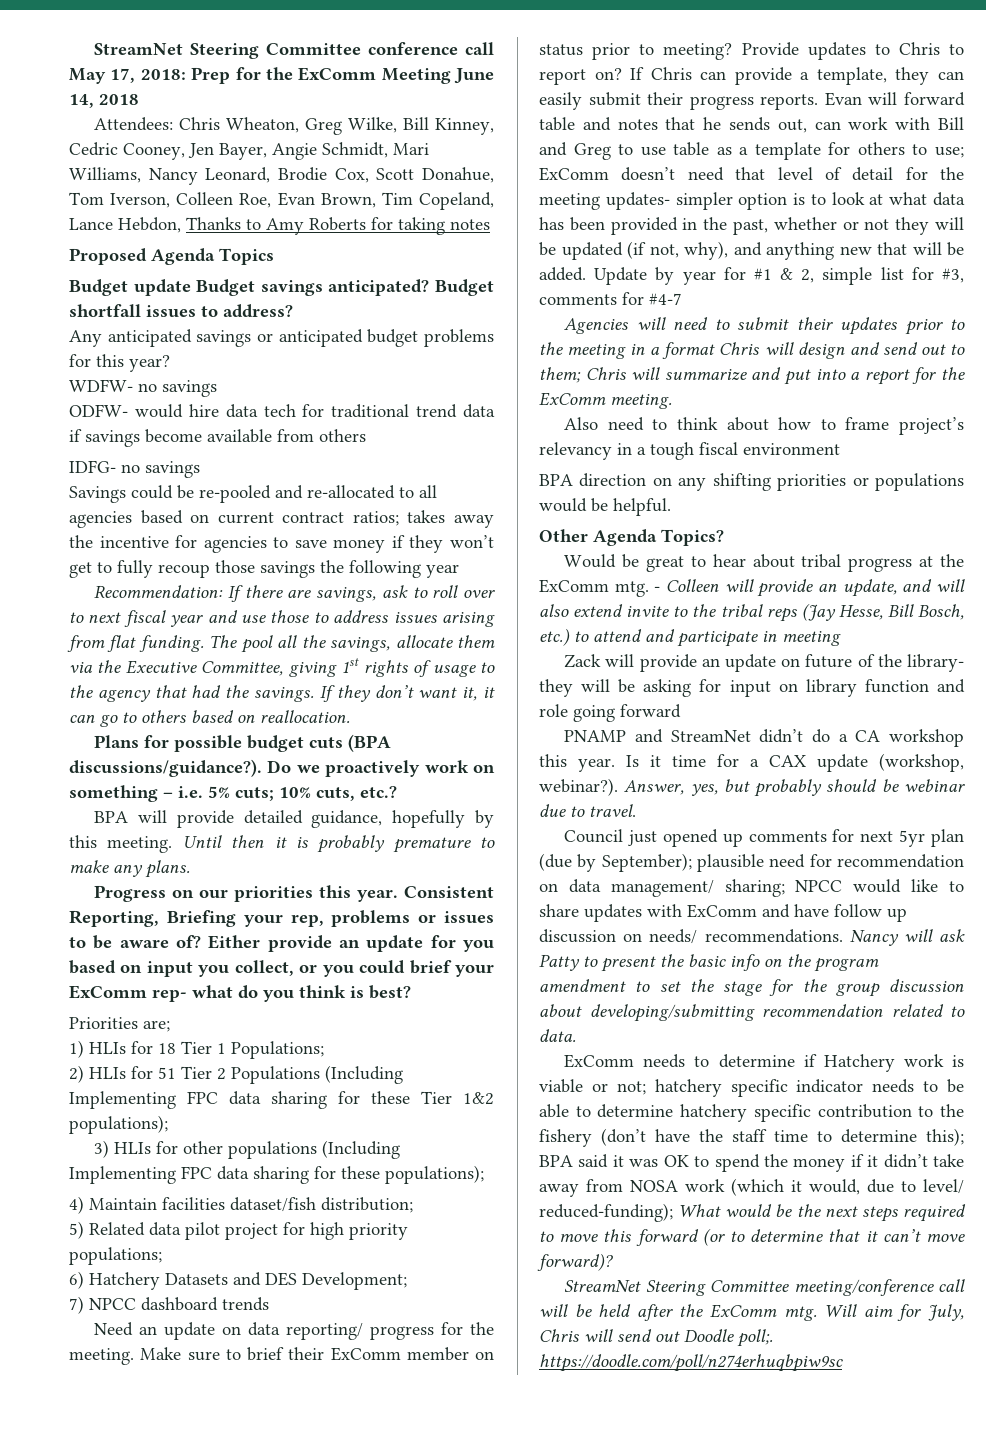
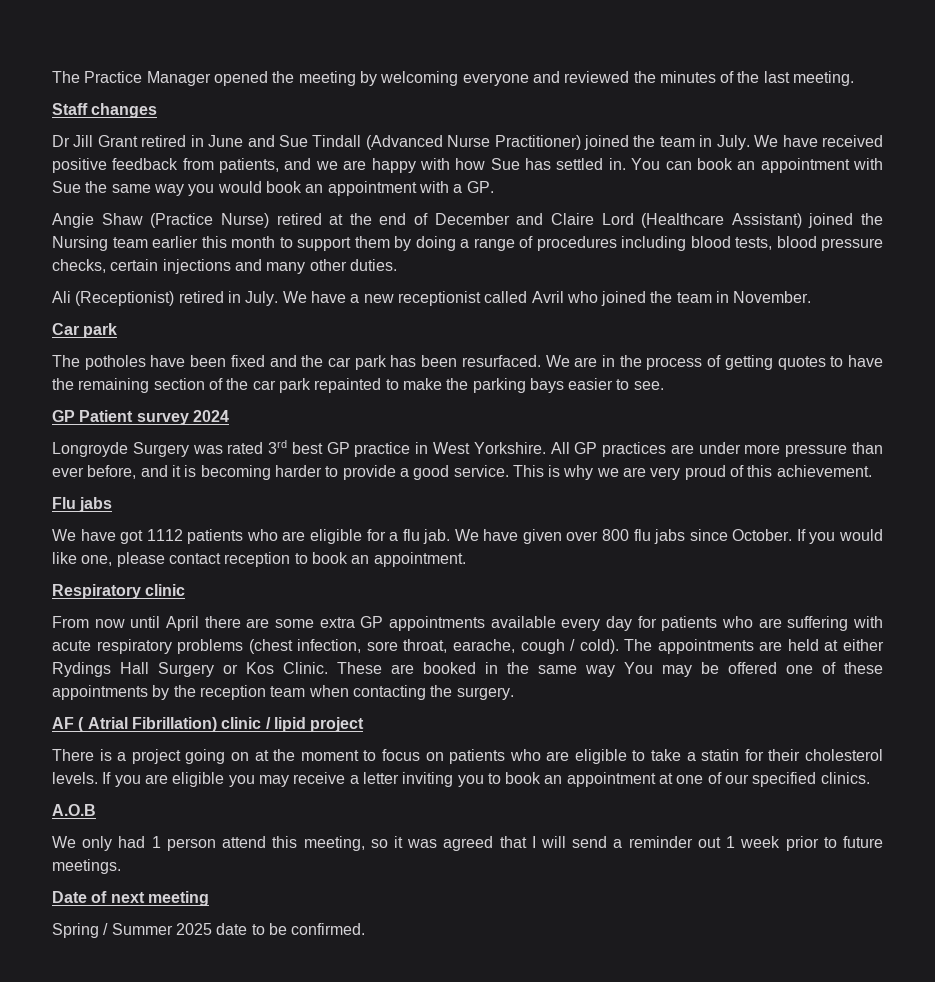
[94,42,494,59] [69,67,494,84] [69,94,139,108] [94,117,494,135] [69,142,429,160] [69,167,495,185] [69,192,494,210] [69,217,490,235] [69,248,274,265] [69,279,494,296] [69,304,293,318] [69,329,494,347] [69,354,170,372] [69,379,217,397] [69,404,495,418] [69,429,366,447] [69,460,200,478] [69,485,437,503] [69,510,494,528] [69,535,494,553] [69,560,459,578] [94,585,495,602] [69,610,495,627] [67,635,496,653] [69,658,496,677] [69,685,495,702] [69,710,350,727] [94,734,392,752] [69,759,495,777] [69,785,397,802] [94,810,494,828] [69,835,495,853] [69,860,190,878] [94,885,494,902] [69,910,494,927] [69,935,494,952] [69,960,495,977] [69,985,411,1002] [69,1017,170,1032] [69,1040,324,1059] [69,1065,403,1084] [69,1091,494,1109] [69,1115,168,1134] [94,1140,401,1159] [69,1165,484,1184] [69,1196,413,1214] [69,1221,408,1240] [69,1247,162,1265] [69,1271,407,1290] [69,1296,269,1314] [94,1322,494,1340] [69,1347,494,1365] [539,42,964,60] [539,67,964,85] [539,92,965,110] [539,117,964,133] [539,142,964,160] [539,167,964,181] [539,192,965,210] [539,217,965,235] [539,241,964,260] [539,267,964,285] [539,292,682,305] [564,317,965,335] [539,342,965,359] [539,367,966,385] [539,392,672,409] [564,417,964,435] [539,442,840,460] [539,473,964,491] [539,498,671,516] [539,529,724,546] [564,554,964,572] [539,579,965,597] [539,603,964,622] [539,628,841,647] [564,654,964,672] [539,679,965,697] [539,704,681,722] [564,729,964,747] [539,753,964,772] [539,778,965,797] [539,804,636,817] [564,829,964,847] [539,853,964,872] [539,879,964,897] [539,904,907,922] [539,929,965,946] [539,954,879,972] [539,979,964,997] [539,1004,965,1022] [539,1029,576,1042] [564,1054,964,1072] [539,1079,964,1097] [539,1104,964,1122] [539,1128,964,1147] [539,1154,964,1172] [539,1178,964,1197] [539,1203,966,1222] [539,1228,965,1246] [537,1253,613,1271] [564,1279,965,1296] [539,1304,965,1321] [539,1329,773,1347] [539,1354,843,1372] StreamNet Steering Committee conference call May 17, 2018: Prep for the ExComm Meeting June 14, 2018 // Attendees: Chris Wheaton, Greg Wilke, Bill Kinney, Cedric Cooney, Jen Bayer, Angie Schmidt, Mari Williams, Nancy Leonard, Brodie Cox, Scott Donahue, Tom Iverson, Colleen Roe, Evan Brown, Tim Copeland, Lance Hebdon, Thanks to Amy Roberts for taking notes // Proposed Agenda Topics // Budget update Budget savings anticipated? Budget shortfall issues to address? // Any anticipated savings or anticipated budget problems for this year? // WDFW- no savings // ODFW- would hire data tech for traditional trend data if savings become available from others // IDFG- no savings // Savings could be re-pooled and re-allocated to all agencies based on current contract ratios; takes away the incentive for agencies to save money if they won’t get to fully recoup those savings the following year // Recommendation: If there are savings, ask to roll over to next fiscal year and use those to address issues arising from flat funding. The pool all the savings, allocate them via the Executive Committee, giving 1st rights of usage to the agency that had the savings. If they don’t want it, it can go to others based on reallocation. // Plans for possible budget cuts (BPA discussions/guidance?). Do we proactively work on something – i.e. 5% cuts; 10% cuts, etc.? // BPA will provide detailed guidance, hopefully by this meeting. Until then it is probably premature to make any plans. // Progress on our priorities this year. Consistent Reporting, Briefing your rep, problems or issues to be aware of? Either provide an update for you based on input you collect, or you could brief your ExComm rep- what do you think is best? // Priorities are; // 1) HLIs for 18 Tier 1 Populations; // 2) HLIs for 51 Tier 2 Populations (Including Implementing FPC data sharing for these Tier 1&2 populations); // 3) HLIs for other populations (Including Implementing FPC data sharing for these populations); // 4) Maintain facilities dataset/fish distribution; // 5) Related data pilot project for high priority populations; // 6) Hatchery Datasets and DES Development; // 7) NPCC dashboard trends // Need an update on data reporting/ progress for the meeting. Make sure to brief their ExComm member on status prior to meeting? Provide updates to Chris to report on? If Chris can provide a template, they can easily submit their progress reports. Evan will forward table and notes that he sends out, can work with Bill and Greg to use table as a template for others to use; ExComm doesn’t need that level of detail for the meeting updates- simpler option is to look at what data has been provided in the past, whether or not they will be updated (if not, why), and anything new that will be added. Update by year for #1 & 2, simple list for #3, comments for #4-7 // Agencies will need to submit their updates prior to the meeting in a format Chris will design and send out to them; Chris will summarize and put into a report for the ExComm meeting. // Also need to think about how to frame project’s relevancy in a tough fiscal environment // BPA direction on any shifting priorities or populations would be helpful. // Other Agenda Topics? // Would be great to hear about tribal progress at the ExComm mtg. - Colleen will provide an update, and will also extend invite to the tribal reps (Jay Hesse, Bill Bosch, etc.) to attend and participate in meeting // Zack will provide an update on future of the library- they will be asking for input on library function and role going forward // PNAMP and StreamNet didn’t do a CA workshop this year. Is it time for a CAX update (workshop, webinar?). Answer, yes, but probably should be webinar due to travel. // Council just opened up comments for next 5yr plan (due by September); plausible need for recommendation on data management/ sharing; NPCC would like to share updates with ExComm and have follow up discussion on needs/ recommendations. Nancy will ask Patty to present the basic info on the program amendment to set the stage for the group discussion about developing/submitting recommendation related to data. // ExComm needs to determine if Hatchery work is viable or not; hatchery specific indicator needs to be able to determine hatchery specific contribution to the fishery (don’t have the staff time to determine this); BPA said it was OK to spend the money if it didn’t take away from NOSA work (which it would, due to level/ reduced-funding); What would be the next steps required to move this forward (or to determine that it can’t move forward)? // StreamNet Steering Committee meeting/conference call will be held after the ExComm mtg. Will aim for July, Chris will send out Doodle poll;. https://doodle.com/poll/n274erhuqbpiw9sc -> [52,71,855,86] [52,103,158,118] [52,135,884,150] [52,158,883,173] [52,181,494,196] [52,213,883,228] [52,236,883,251] [52,259,397,274] [52,291,812,306] [52,323,118,338] [52,355,883,370] [52,378,664,393] [52,410,229,425] [52,440,884,457] [52,465,872,480] [52,497,113,512] [52,529,884,544] [52,552,466,567] [52,584,186,599] [52,616,883,631] [52,639,884,654] [52,662,883,677] [52,685,514,700] [52,717,365,732] [52,749,884,764] [52,772,870,787] [52,804,96,816] [52,836,884,851] [52,859,121,874] [52,891,209,906] [52,923,366,938] The Practice Manager opened the meeting by welcoming everyone and reviewed the minutes of the last meeting. // Staff changes // Dr Jill Grant retired in June and Sue Tindall (Advanced Nurse Practitioner) joined the team in July. We have received positive feedback from patients, and we are happy with how Sue has settled in. You can book an appointment with Sue the same way you would book an appointment with a GP. // Angie Shaw (Practice Nurse) retired at the end of December and Claire Lord (Healthcare Assistant) joined the Nursing team earlier this month to support them by doing a range of procedures including blood tests, blood pressure checks, certain injections and many other duties. // Ali (Receptionist) retired in July. We have a new receptionist called Avril who joined the team in November. // Car park // The potholes have been fixed and the car park has been resurfaced. We are in the process of getting quotes to have the remaining section of the car park repainted to make the parking bays easier to see. // GP Patient survey 2024 // Longroyde Surgery was rated 3rd best GP practice in West Yorkshire. All GP practices are under more pressure than ever before, and it is becoming harder to provide a good service. This is why we are very proud of this achievement. // Flu jabs // We have got 1112 patients who are eligible for a flu jab. We have given over 800 flu jabs since October. If you would like one, please contact reception to book an appointment. // Respiratory clinic // From now until April there are some extra GP appointments available every day for patients who are suffering with acute respiratory problems (chest infection, sore throat, earache, cough / cold). The appointments are held at either Rydings Hall Surgery or Kos Clinic. These are booked in the same way You may be offered one of these appointments by the reception team when contacting the surgery. // AF ( Atrial Fibrillation) clinic / lipid project // There is a project going on at the moment to focus on patients who are eligible to take a statin for their cholesterol levels. If you are eligible you may receive a letter inviting you to book an appointment at one of our specified clinics. // A.O.B // We only had 1 person attend this meeting, so it was agreed that I will send a reminder out 1 week prior to future meetings. // Date of next meeting // Spring / Summer 2025 date to be confirmed.

